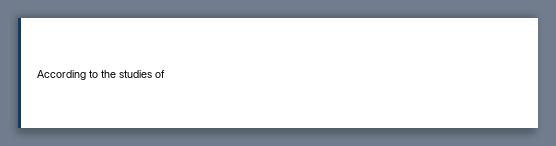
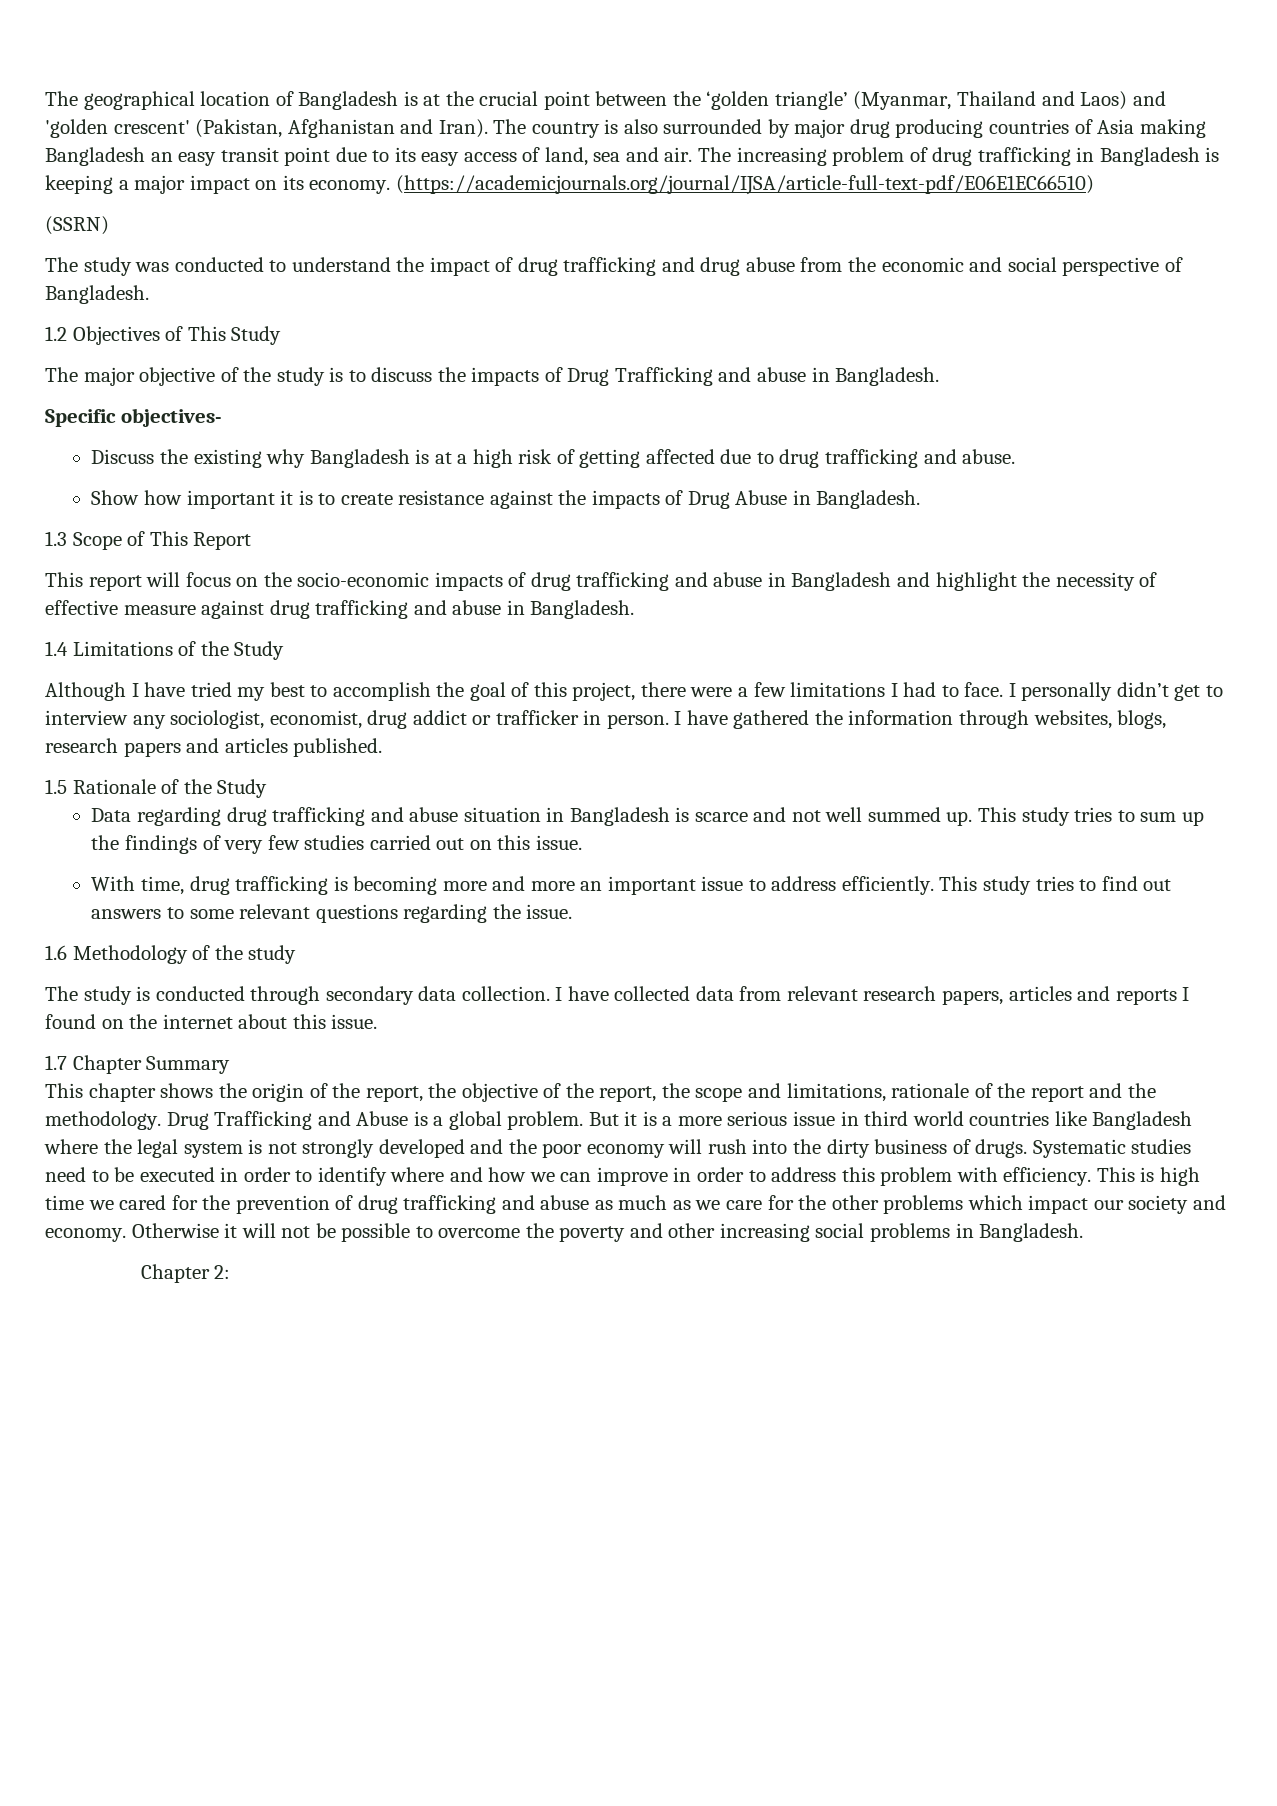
[37,70,165,80] According to the studies of -> [45,91,1166,110] [45,119,1206,138] [45,147,1220,166] [45,175,1094,195] [45,216,109,235] [45,257,1183,276] [45,285,149,304] [45,326,282,345] [45,367,940,386] [45,408,222,427] [91,449,1016,468] [91,490,921,509] [45,531,252,550] [45,572,1158,591] [45,600,635,619] [45,641,285,660] [45,682,1223,701] [45,710,1167,729] [45,738,383,757] [45,779,268,798] [91,807,1204,826] [91,835,582,854] [91,876,1172,895] [91,904,573,923] [45,945,297,964] [45,986,1190,1005] [45,1014,378,1029] [45,1055,231,1074] [45,1083,1156,1102] [45,1111,1193,1130] [44,1139,1192,1158] [45,1167,1200,1186] [45,1195,1226,1214] [45,1223,1084,1242] [140,1264,231,1283] The geographical location of Bangladesh is at the crucial point between the ‘golden triangle’ (Myanmar, Thailand and Laos) and 'golden crescent' (Pakistan, Afghanistan and Iran). The country is also surrounded by major drug producing countries of Asia making Bangladesh an easy transit point due to its easy access of land, sea and air. The increasing problem of drug trafficking in Bangladesh is keeping a major impact on its economy. (https://academicjournals.org/journal/IJSA/article-full-text-pdf/E06E1EC66510) // (SSRN) // The study was conducted to understand the impact of drug trafficking and drug abuse from the economic and social perspective of Bangladesh. // 1.2 Objectives of This Study // The major objective of the study is to discuss the impacts of Drug Trafficking and abuse in Bangladesh. // Specific objectives- // Discuss the existing why Bangladesh is at a high risk of getting affected due to drug trafficking and abuse. // Show how important it is to create resistance against the impacts of Drug Abuse in Bangladesh. // 1.3 Scope of This Report // This report will focus on the socio-economic impacts of drug trafficking and abuse in Bangladesh and highlight the necessity of effective measure against drug trafficking and abuse in Bangladesh. // 1.4 Limitations of the Study // Although I have tried my best to accomplish the goal of this project, there were a few limitations I had to face. I personally didn’t get to interview any sociologist, economist, drug addict or trafficker in person. I have gathered the information through websites, blogs, research papers and articles published. // 1.5 Rationale of the Study // Data regarding drug trafficking and abuse situation in Bangladesh is scarce and not well summed up. This study tries to sum up the findings of very few studies carried out on this issue. // With time, drug trafficking is becoming more and more an important issue to address efficiently. This study tries to find out answers to some relevant questions regarding the issue. // 1.6 Methodology of the study // The study is conducted through secondary data collection. I have collected data from relevant research papers, articles and reports I found on the internet about this issue. // 1.7 Chapter Summary // This chapter shows the origin of the report, the objective of the report, the scope and limitations, rationale of the report and the methodology. Drug Trafficking and Abuse is a global problem. But it is a more serious issue in third world countries like Bangladesh where the legal system is not strongly developed and the poor economy will rush into the dirty business of drugs. Systematic studies need to be executed in order to identify where and how we can improve in order to address this problem with efficiency. This is high time we cared for the prevention of drug trafficking and abuse as much as we care for the other problems which impact our society and economy. Otherwise it will not be possible to overcome the poverty and other increasing social problems in Bangladesh. // Chapter 2:

